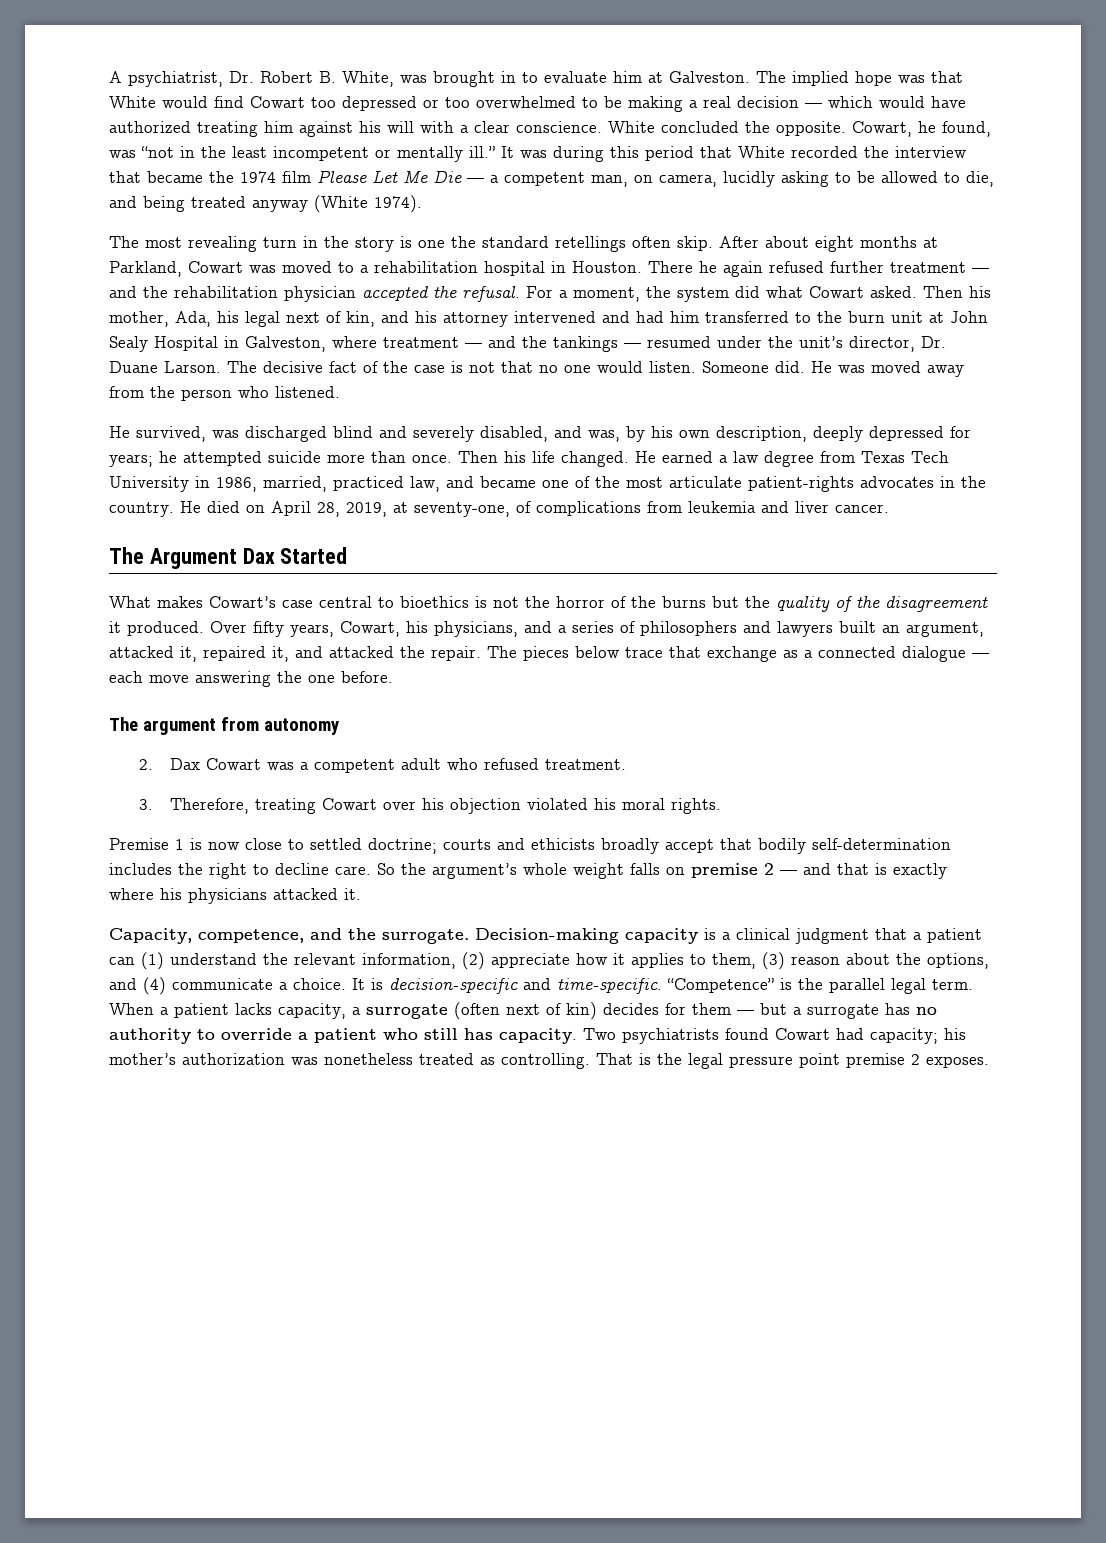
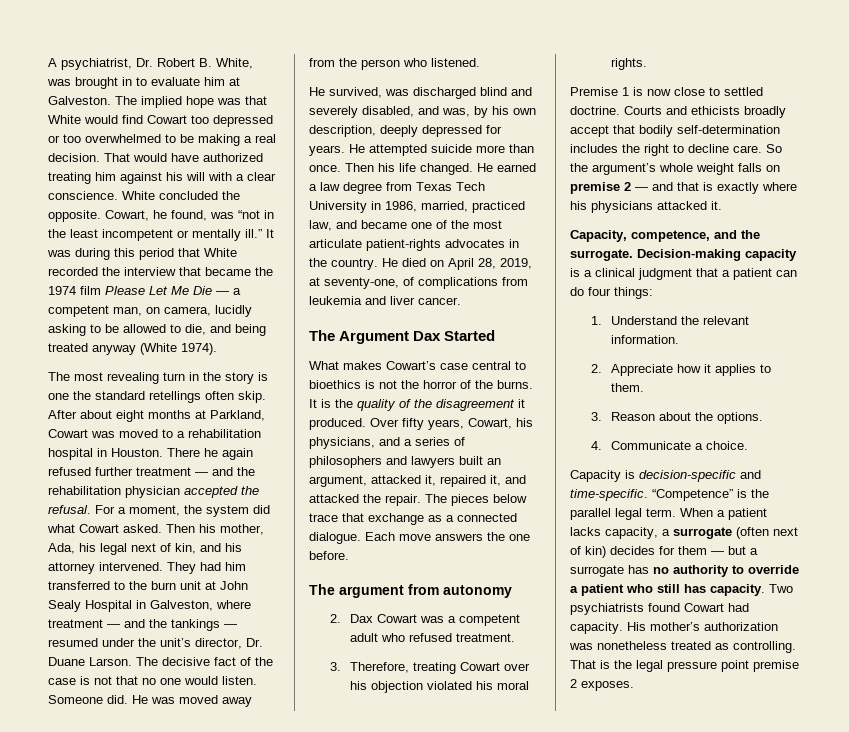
[737,96,873,108] decision — which -> [48,153,130,162] decision. That
[514,311,630,323] intervened and -> [99,562,196,574] intervened. They
[109,451,177,467] years; he -> [309,144,365,156] years. He
[662,596,739,608] burns but -> [497,380,533,389] [309,399,331,408] burns. It is
[902,646,989,662] [109,671,271,687] dialogue — each move answering -> [309,532,483,544] dialogue. Each move answers
[368,838,491,854] doctrine; courts -> [570,106,662,115] doctrine. Courts
[141,952,989,970] [109,977,273,995] (1) understand the relevant information, (2) appreciate how it applies to them, (3) reason about the options, and (4) communicate -> [570,287,653,299] [590,316,749,325] [610,335,679,344] [590,364,771,376] [610,383,644,392] [590,412,763,424] [590,441,691,450] do four things: // 1. Understand the relevant information. // 2. Appreciate how it applies to them. // 3. Reason about the options. // 4. Communicate
[352,978,365,990] It -> [570,470,621,482] // Capacity
[870,1028,966,1044] capacity; his -> [570,622,646,634] capacity. His

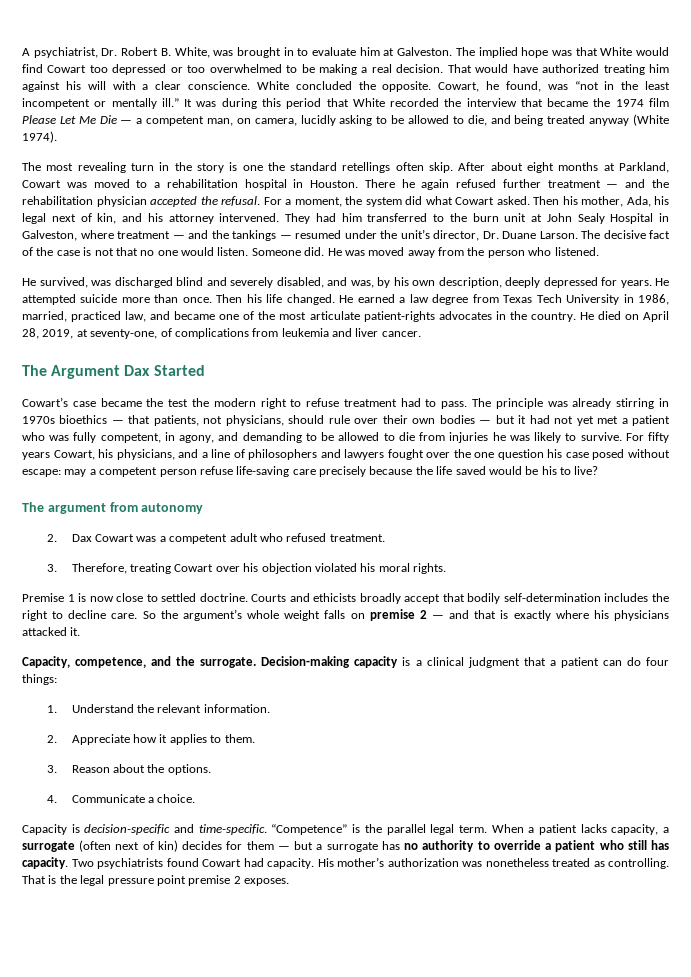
[309,361,526,370] [309,380,533,389] [309,399,525,411] [309,418,464,430] What makes Cowart’s case central to bioethics is not the horror of the burns. It is the quality of the disagreement it produced. Over fifty years, -> [22,397,669,409] [22,415,671,426] [22,432,669,443] [22,452,50,460] Cowart’s case became the test the modern right to refuse treatment had to pass. The principle was already stirring in 1970s bioethics — that patients, not physicians, should rule over their own bodies — but it had not yet met a patient who was fully competent, in agony, and demanding to be allowed to die from injuries he was likely to survive. For fifty years
[415,437,450,446] series -> [211,449,231,458] line
[459,456,501,465] [309,475,526,487] [309,494,527,506] [309,513,517,525] [309,532,530,544] [309,551,349,560] built an argument, attacked it, repaired it, and attacked the repair. The pieces below trace that exchange as a connected dialogue. Each move answers the one before. -> [387,449,670,460] [22,466,599,477] fought over the one question his case posed without escape: may a competent person refuse life-saving care precisely because the life saved would be his to live?

